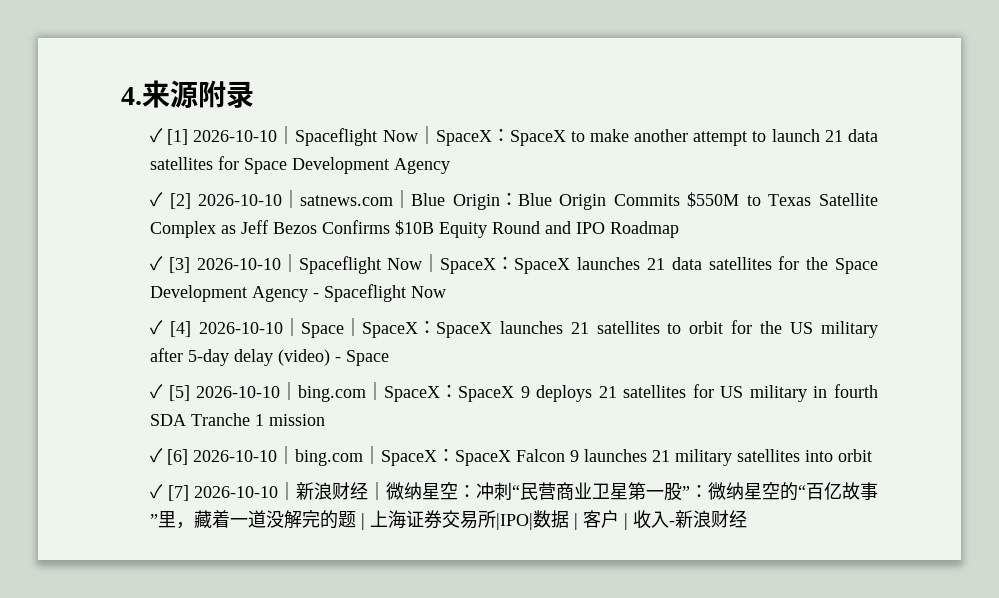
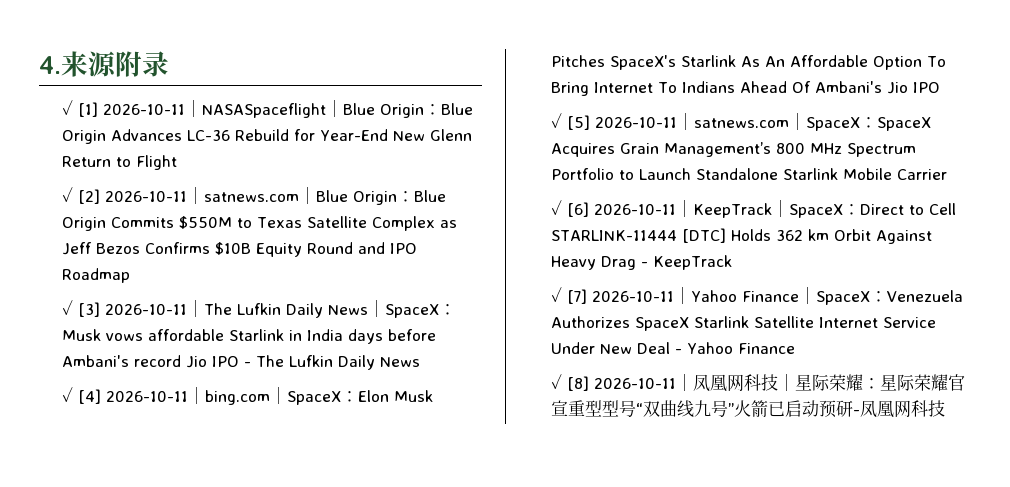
[193,126,878,146] [150,156,451,174] 2026-10-10｜Spaceflight Now｜SpaceX：SpaceX to make another attempt to launch 21 data satellites for Space Development Agency -> [103,100,474,118] [62,129,473,144] [62,155,178,170] 2026-10-11｜NASASpaceflight｜Blue Origin：Blue Origin Advances LC-36 Rebuild for Year-End New Glenn Return to Flight
[198,194,283,206] 2026-10-10 -> [105,191,188,202] 2026-10-11
[196,254,878,274] [150,284,447,302] [150,318,878,338] [150,348,390,366] [150,382,878,402] [150,413,326,426] [150,446,873,466] [150,482,878,501] [150,510,748,530] 2026-10-10｜Spaceflight Now｜SpaceX：SpaceX launches 21 data satellites for the Space Development Agency - Spaceflight Now // ✓ [4] 2026-10-10｜Space｜SpaceX：SpaceX launches 21 satellites to orbit for the US military after 5-day delay (video) - Space // ✓ [5] 2026-10-10｜bing.com｜SpaceX：SpaceX 9 deploys 21 satellites for US military in fourth SDA Tranche 1 mission // ✓ [6] 2026-10-10｜bing.com｜SpaceX：SpaceX Falcon 9 launches 21 military satellites into orbit // ✓ [7] 2026-10-10｜新浪财经｜微纳星空：冲刺“民营商业卫星第一股”：微纳星空的“百亿故事”里，藏着一道没解完的题 | 上海证券交易所|IPO|数据 | 客户 | 收入-新浪财经 -> [105,300,457,318] [62,329,437,344] [62,355,421,370] [62,387,434,405] [551,55,947,70] [551,81,941,96] [551,113,932,131] [551,142,917,157] [551,168,948,180] [551,200,957,218] [551,228,933,244] [551,255,733,270] [551,287,964,305] [551,316,937,331] [551,342,796,354] [551,374,966,392] [551,400,946,418] 2026-10-11｜The Lufkin Daily News｜SpaceX：Musk vows affordable Starlink in India days before Ambani's record Jio IPO - The Lufkin Daily News // ✓ [4] 2026-10-11｜bing.com｜SpaceX：Elon Musk Pitches SpaceX's Starlink As An Affordable Option To Bring Internet To Indians Ahead Of Ambani's Jio IPO // ✓ [5] 2026-10-11｜satnews.com｜SpaceX：SpaceX Acquires Grain Management’s 800 MHz Spectrum Portfolio to Launch Standalone Starlink Mobile Carrier // ✓ [6] 2026-10-11｜KeepTrack｜SpaceX：Direct to Cell STARLINK-11444 [DTC] Holds 362 km Orbit Against Heavy Drag - KeepTrack // ✓ [7] 2026-10-11｜Yahoo Finance｜SpaceX：Venezuela Authorizes SpaceX Starlink Satellite Internet Service Under New Deal - Yahoo Finance // ✓ [8] 2026-10-11｜凤凰网科技｜星际荣耀：星际荣耀官宣重型型号“双曲线九号”火箭已启动预研-凤凰网科技

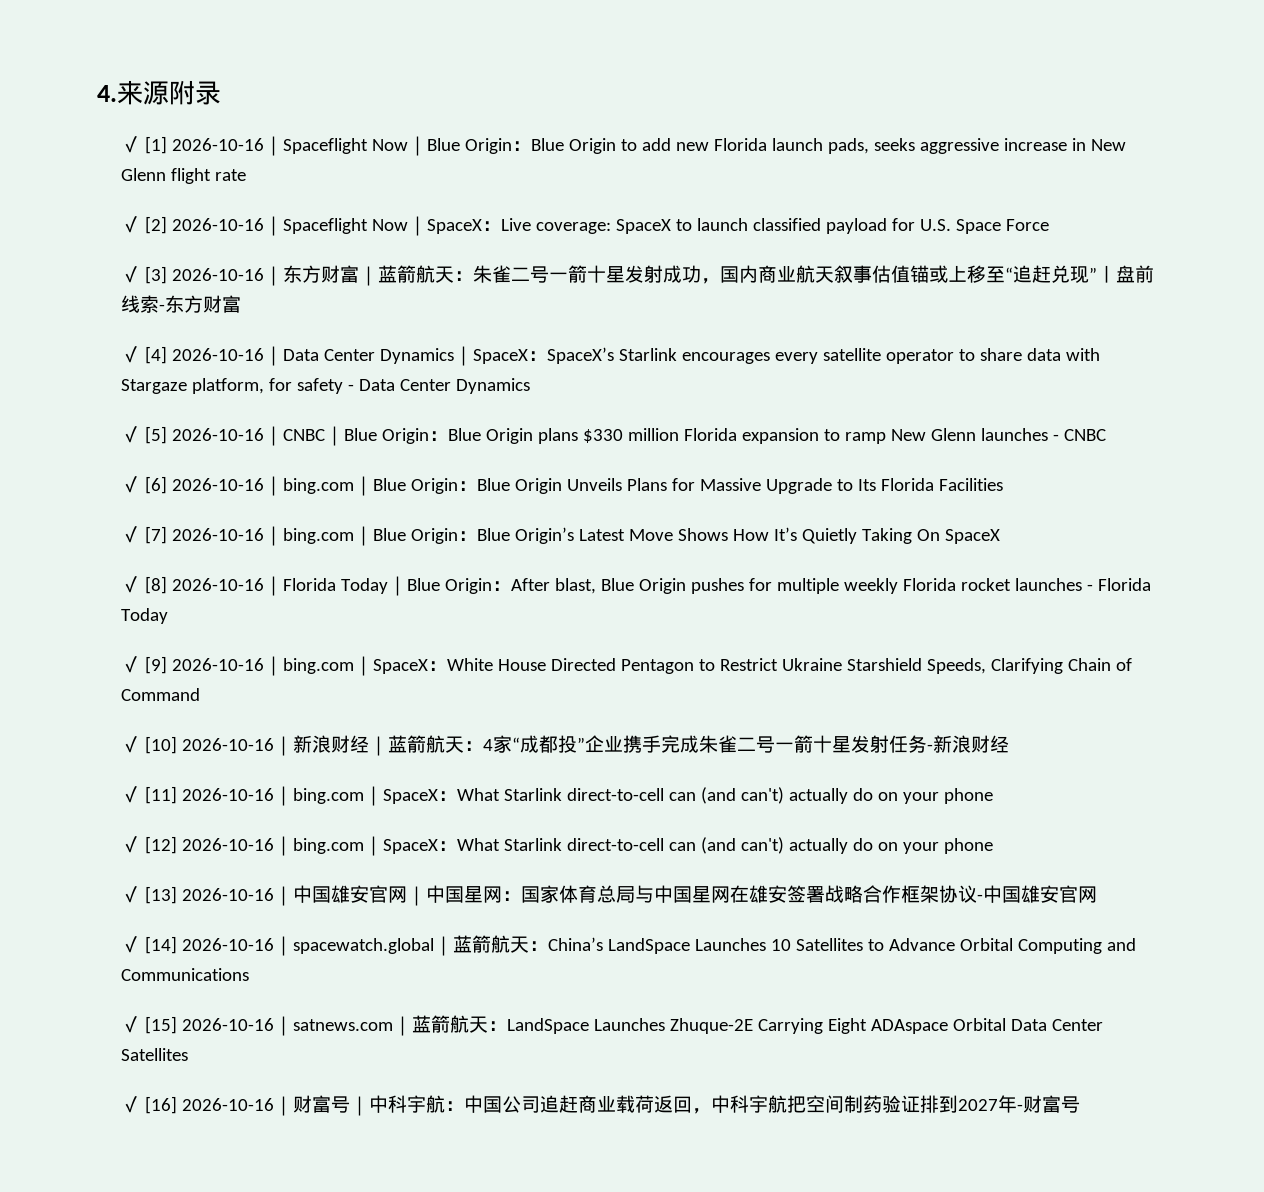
[103,100,474,118] [62,129,473,144] [62,155,178,170] [62,187,447,205] [62,216,458,231] [62,242,418,257] [62,268,131,283] [62,300,457,318] [62,329,437,344] [62,355,421,370] [62,387,434,405] [551,55,947,70] [551,81,941,96] [551,113,932,131] [551,142,917,157] [551,168,948,180] [551,200,957,218] [551,228,933,244] [551,255,733,270] [551,287,964,305] [551,316,937,331] [551,342,796,354] [551,374,966,392] [551,400,946,418] 2026-10-11｜NASASpaceflight｜Blue Origin：Blue Origin Advances LC-36 Rebuild for Year-End New Glenn Return to Flight // ✓ [2] 2026-10-11｜satnews.com｜Blue Origin：Blue Origin Commits $550M to Texas Satellite Complex as Jeff Bezos Confirms $10B Equity Round and IPO Roadmap // ✓ [3] 2026-10-11｜The Lufkin Daily News｜SpaceX：Musk vows affordable Starlink in India days before Ambani's record Jio IPO - The Lufkin Daily News // ✓ [4] 2026-10-11｜bing.com｜SpaceX：Elon Musk Pitches SpaceX's Starlink As An Affordable Option To Bring Internet To Indians Ahead Of Ambani's Jio IPO // ✓ [5] 2026-10-11｜satnews.com｜SpaceX：SpaceX Acquires Grain Management’s 800 MHz Spectrum Portfolio to Launch Standalone Starlink Mobile Carrier // ✓ [6] 2026-10-11｜KeepTrack｜SpaceX：Direct to Cell STARLINK-11444 [DTC] Holds 362 km Orbit Against Heavy Drag - KeepTrack // ✓ [7] 2026-10-11｜Yahoo Finance｜SpaceX：Venezuela Authorizes SpaceX Starlink Satellite Internet Service Under New Deal - Yahoo Finance // ✓ [8] 2026-10-11｜凤凰网科技｜星际荣耀：星际荣耀官宣重型型号“双曲线九号”火箭已启动预研-凤凰网科技 -> [171,136,1126,156] [120,168,246,184] [120,216,1049,236] [120,265,1154,286] [120,295,241,313] [120,346,1100,366] [120,378,530,394] [120,426,1106,446] [120,476,1003,496] [120,526,1000,546] [120,576,1151,596] [120,608,168,624] [120,656,1132,676] [120,688,200,701] [120,735,1009,756] [120,786,993,806] [120,836,993,856] [120,885,1097,906] [120,935,1136,956] [120,968,249,981] [120,1015,1103,1036] [120,1048,188,1061] [120,1095,1080,1116] 2026-10-16｜Spaceflight Now｜Blue Origin：Blue Origin to add new Florida launch pads, seeks aggressive increase in New Glenn flight rate // ✓ [2] 2026-10-16｜Spaceflight Now｜SpaceX：Live coverage: SpaceX to launch classified payload for U.S. Space Force // ✓ [3] 2026-10-16｜东方财富｜蓝箭航天：朱雀二号一箭十星发射成功，国内商业航天叙事估值锚或上移至“追赶兑现”丨盘前线索-东方财富 // ✓ [4] 2026-10-16｜Data Center Dynamics｜SpaceX：SpaceX’s Starlink encourages every satellite operator to share data with Stargaze platform, for safety - Data Center Dynamics // ✓ [5] 2026-10-16｜CNBC｜Blue Origin：Blue Origin plans $330 million Florida expansion to ramp New Glenn launches - CNBC // ✓ [6] 2026-10-16｜bing.com｜Blue Origin：Blue Origin Unveils Plans for Massive Upgrade to Its Florida Facilities // ✓ [7] 2026-10-16｜bing.com｜Blue Origin：Blue Origin’s Latest Move Shows How It’s Quietly Taking On SpaceX // ✓ [8] 2026-10-16｜Florida Today｜Blue Origin：After blast, Blue Origin pushes for multiple weekly Florida rocket launches - Florida Today // ✓ [9] 2026-10-16｜bing.com｜SpaceX：White House Directed Pentagon to Restrict Ukraine Starshield Speeds, Clarifying Chain of Command // ✓ [10] 2026-10-16｜新浪财经｜蓝箭航天：4家“成都投”企业携手完成朱雀二号一箭十星发射任务-新浪财经 // ✓ [11] 2026-10-16｜bing.com｜SpaceX：What Starlink direct-to-cell can (and can't) actually do on your phone // ✓ [12] 2026-10-16｜bing.com｜SpaceX：What Starlink direct-to-cell can (and can't) actually do on your phone // ✓ [13] 2026-10-16｜中国雄安官网｜中国星网：国家体育总局与中国星网在雄安签署战略合作框架协议-中国雄安官网 // ✓ [14] 2026-10-16｜spacewatch.global｜蓝箭航天：China’s LandSpace Launches 10 Satellites to Advance Orbital Computing and Communications // ✓ [15] 2026-10-16｜satnews.com｜蓝箭航天：LandSpace Launches Zhuque-2E Carrying Eight ADAspace Orbital Data Center Satellites // ✓ [16] 2026-10-16｜财富号｜中科宇航：中国公司追赶商业载荷返回，中科宇航把空间制药验证排到2027年-财富号

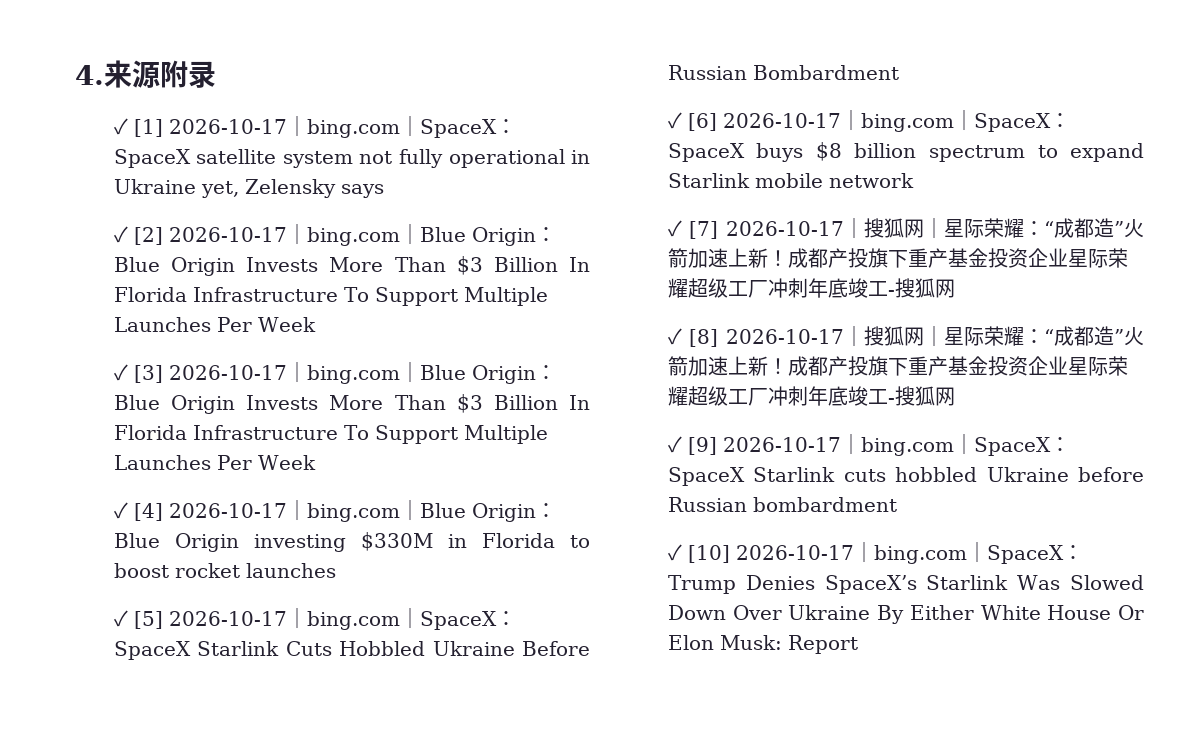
[171,136,1126,156] [120,168,246,184] [120,216,1049,236] [120,265,1154,286] [120,295,241,313] [120,346,1100,366] [120,378,530,394] [120,426,1106,446] [120,476,1003,496] [120,526,1000,546] [120,576,956,596] 2026-10-16｜Spaceflight Now｜Blue Origin：Blue Origin to add new Florida launch pads, seeks aggressive increase in New Glenn flight rate // ✓ [2] 2026-10-16｜Spaceflight Now｜SpaceX：Live coverage: SpaceX to launch classified payload for U.S. Space Force // ✓ [3] 2026-10-16｜东方财富｜蓝箭航天：朱雀二号一箭十星发射成功，国内商业航天叙事估值锚或上移至“追赶兑现”丨盘前线索-东方财富 // ✓ [4] 2026-10-16｜Data Center Dynamics｜SpaceX：SpaceX’s Starlink encourages every satellite operator to share data with Stargaze platform, for safety - Data Center Dynamics // ✓ [5] 2026-10-16｜CNBC｜Blue Origin：Blue Origin plans $330 million Florida expansion to ramp New Glenn launches - CNBC // ✓ [6] 2026-10-16｜bing.com｜Blue Origin：Blue Origin Unveils Plans for Massive Upgrade to Its Florida Facilities // ✓ [7] 2026-10-16｜bing.com｜Blue Origin：Blue Origin’s Latest Move Shows How It’s Quietly Taking On SpaceX // ✓ [8] 2026-10-16｜Florida Today｜Blue Origin：After blast, Blue Origin pushes for multiple weekly Florida -> [168,116,516,138] [113,149,590,168] [113,179,384,198] [113,224,556,246] [113,256,591,276] [113,287,548,306] [113,317,316,332] [113,362,556,384] [113,394,591,414] [113,425,548,444] [113,455,316,470] [113,500,556,522] [113,532,590,552] [113,563,169,578] 2026-10-17｜bing.com｜SpaceX：SpaceX satellite system not fully operational in Ukraine yet, Zelensky says // ✓ [2] 2026-10-17｜bing.com｜Blue Origin：Blue Origin Invests More Than $3 Billion In Florida Infrastructure To Support Multiple Launches Per Week // ✓ [3] 2026-10-17｜bing.com｜Blue Origin：Blue Origin Invests More Than $3 Billion In Florida Infrastructure To Support Multiple Launches Per Week // ✓ [4] 2026-10-17｜bing.com｜Blue Origin：Blue Origin investing $330M in Florida to boost
[1086,578,1151,591] [120,608,168,624] [120,656,1132,676] [120,688,200,701] [120,735,1009,756] [120,786,993,806] [120,836,993,856] [120,885,1097,906] [120,935,1136,956] [120,968,249,981] [120,1015,1103,1036] [120,1048,188,1061] [120,1095,1080,1116] - Florida Today // ✓ [9] 2026-10-16｜bing.com｜SpaceX：White House Directed Pentagon to Restrict Ukraine Starshield Speeds, Clarifying Chain of Command // ✓ [10] 2026-10-16｜新浪财经｜蓝箭航天：4家“成都投”企业携手完成朱雀二号一箭十星发射任务-新浪财经 // ✓ [11] 2026-10-16｜bing.com｜SpaceX：What Starlink direct-to-cell can (and can't) actually do on your phone // ✓ [12] 2026-10-16｜bing.com｜SpaceX：What Starlink direct-to-cell can (and can't) actually do on your phone // ✓ [13] 2026-10-16｜中国雄安官网｜中国星网：国家体育总局与中国星网在雄安签署战略合作框架协议-中国雄安官网 // ✓ [14] 2026-10-16｜spacewatch.global｜蓝箭航天：China’s LandSpace Launches 10 Satellites to Advance Orbital Computing and Communications // ✓ [15] 2026-10-16｜satnews.com｜蓝箭航天：LandSpace Launches Zhuque-2E Carrying Eight ADAspace Orbital Data Center Satellites // ✓ [16] 2026-10-16｜财富号｜中科宇航：中国公司追赶商业载荷返回，中科宇航把空间制药验证排到2027年-财富号 -> [113,608,516,630] [113,641,590,660] [667,65,899,80] [667,110,1070,132] [667,142,1144,162] [667,173,914,188] [667,218,1144,239] [667,248,1128,268] [667,278,955,298] [667,326,1144,347] [667,356,1128,376] [667,386,955,406] [667,434,1070,456] [667,467,1144,486] [667,497,897,512] [667,542,1083,564] [667,575,1144,594] [667,605,1144,624] [667,635,858,654] // ✓ [5] 2026-10-17｜bing.com｜SpaceX：SpaceX Starlink Cuts Hobbled Ukraine Before Russian Bombardment // ✓ [6] 2026-10-17｜bing.com｜SpaceX：SpaceX buys $8 billion spectrum to expand Starlink mobile network // ✓ [7] 2026-10-17｜搜狐网｜星际荣耀：“成都造”火箭加速上新！成都产投旗下重产基金投资企业星际荣耀超级工厂冲刺年底竣工-搜狐网 // ✓ [8] 2026-10-17｜搜狐网｜星际荣耀：“成都造”火箭加速上新！成都产投旗下重产基金投资企业星际荣耀超级工厂冲刺年底竣工-搜狐网 // ✓ [9] 2026-10-17｜bing.com｜SpaceX：SpaceX Starlink cuts hobbled Ukraine before Russian bombardment // ✓ [10] 2026-10-17｜bing.com｜SpaceX：Trump Denies SpaceX’s Starlink Was Slowed Down Over Ukraine By Either White House Or Elon Musk: Report

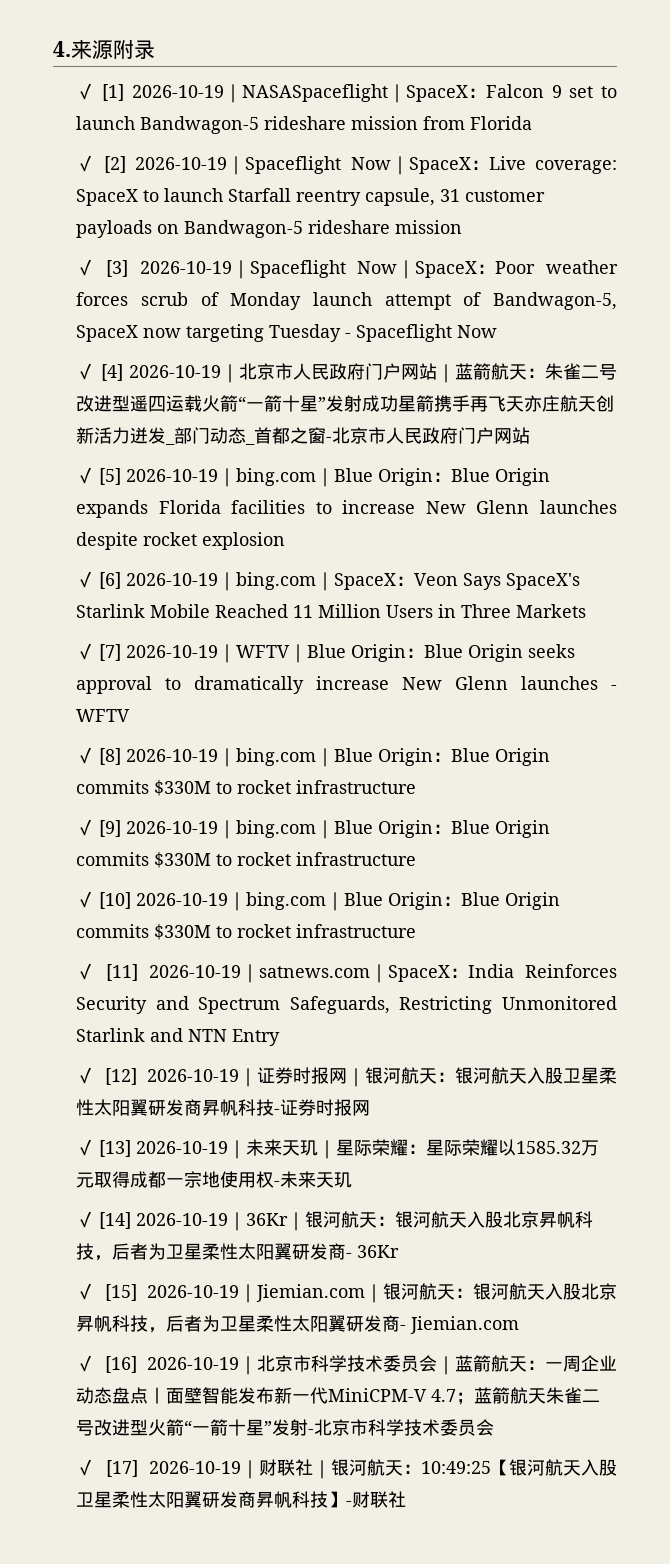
[168,116,516,138] [113,149,590,168] [113,179,384,198] [113,224,556,246] [113,256,591,276] [113,287,548,306] [113,317,316,332] [113,362,556,384] [113,394,591,414] [113,425,548,444] [113,455,316,470] [113,500,556,522] [113,532,590,552] [113,563,336,578] [113,608,516,630] [113,641,590,660] [667,65,899,80] [667,110,1070,132] [667,142,1144,162] [667,173,914,188] [667,218,1144,239] [667,248,1128,268] [667,278,955,298] [667,326,1144,347] [667,356,1128,376] [667,386,955,406] [667,434,1070,456] [667,467,1144,486] [667,497,897,512] [667,542,1083,564] [667,575,1144,594] [667,605,1144,624] [667,635,858,654] 2026-10-17｜bing.com｜SpaceX：SpaceX satellite system not fully operational in Ukraine yet, Zelensky says // ✓ [2] 2026-10-17｜bing.com｜Blue Origin：Blue Origin Invests More Than $3 Billion In Florida Infrastructure To Support Multiple Launches Per Week // ✓ [3] 2026-10-17｜bing.com｜Blue Origin：Blue Origin Invests More Than $3 Billion In Florida Infrastructure To Support Multiple Launches Per Week // ✓ [4] 2026-10-17｜bing.com｜Blue Origin：Blue Origin investing $330M in Florida to boost rocket launches // ✓ [5] 2026-10-17｜bing.com｜SpaceX：SpaceX Starlink Cuts Hobbled Ukraine Before Russian Bombardment // ✓ [6] 2026-10-17｜bing.com｜SpaceX：SpaceX buys $8 billion spectrum to expand Starlink mobile network // ✓ [7] 2026-10-17｜搜狐网｜星际荣耀：“成都造”火箭加速上新！成都产投旗下重产基金投资企业星际荣耀超级工厂冲刺年底竣工-搜狐网 // ✓ [8] 2026-10-17｜搜狐网｜星际荣耀：“成都造”火箭加速上新！成都产投旗下重产基金投资企业星际荣耀超级工厂冲刺年底竣工-搜狐网 // ✓ [9] 2026-10-17｜bing.com｜SpaceX：SpaceX Starlink cuts hobbled Ukraine before Russian bombardment // ✓ [10] 2026-10-17｜bing.com｜SpaceX：Trump Denies SpaceX’s Starlink Was Slowed Down Over Ukraine By Either White House Or Elon Musk: Report -> [131,84,617,103] [76,116,533,134] [76,155,617,175] [76,188,546,206] [76,220,463,238] [76,259,618,279] [76,292,617,310] [76,324,498,342] [76,363,617,383] [76,395,615,412] [76,427,531,445] [76,467,551,487] [76,500,617,518] [76,532,286,550] [76,571,581,591] [76,604,587,618] [76,643,576,663] [76,676,617,694] [76,709,131,722] [76,747,551,767] [76,780,417,796] [76,819,551,839] [76,852,417,868] [76,891,561,911] [76,924,417,940] [76,963,617,983] [76,996,617,1014] [76,1028,281,1046] [76,1067,617,1087] [76,1099,371,1116] [76,1139,600,1159] [76,1171,353,1188] [76,1211,594,1231] [76,1243,400,1261] [76,1283,617,1303] [76,1315,520,1334] [76,1355,617,1375] [76,1387,601,1405] [76,1419,495,1436] [76,1459,617,1479] [76,1491,407,1508] 2026-10-19｜NASASpaceflight｜SpaceX：Falcon 9 set to launch Bandwagon-5 rideshare mission from Florida // ✓ [2] 2026-10-19｜Spaceflight Now｜SpaceX：Live coverage: SpaceX to launch Starfall reentry capsule, 31 customer payloads on Bandwagon-5 rideshare mission // ✓ [3] 2026-10-19｜Spaceflight Now｜SpaceX：Poor weather forces scrub of Monday launch attempt of Bandwagon-5, SpaceX now targeting Tuesday - Spaceflight Now // ✓ [4] 2026-10-19｜北京市人民政府门户网站｜蓝箭航天：朱雀二号改进型遥四运载火箭“一箭十星”发射成功星箭携手再飞天亦庄航天创新活力迸发_部门动态_首都之窗-北京市人民政府门户网站 // ✓ [5] 2026-10-19｜bing.com｜Blue Origin：Blue Origin expands Florida facilities to increase New Glenn launches despite rocket explosion // ✓ [6] 2026-10-19｜bing.com｜SpaceX：Veon Says SpaceX's Starlink Mobile Reached 11 Million Users in Three Markets // ✓ [7] 2026-10-19｜WFTV｜Blue Origin：Blue Origin seeks approval to dramatically increase New Glenn launches - WFTV // ✓ [8] 2026-10-19｜bing.com｜Blue Origin：Blue Origin commits $330M to rocket infrastructure // ✓ [9] 2026-10-19｜bing.com｜Blue Origin：Blue Origin commits $330M to rocket infrastructure // ✓ [10] 2026-10-19｜bing.com｜Blue Origin：Blue Origin commits $330M to rocket infrastructure // ✓ [11] 2026-10-19｜satnews.com｜SpaceX：India Reinforces Security and Spectrum Safeguards, Restricting Unmonitored Starlink and NTN Entry // ✓ [12] 2026-10-19｜证券时报网｜银河航天：银河航天入股卫星柔性太阳翼研发商昇帆科技-证券时报网 // ✓ [13] 2026-10-19｜未来天玑｜星际荣耀：星际荣耀以1585.32万元取得成都一宗地使用权-未来天玑 // ✓ [14] 2026-10-19｜36Kr｜银河航天：银河航天入股北京昇帆科技，后者为卫星柔性太阳翼研发商- 36Kr // ✓ [15] 2026-10-19｜Jiemian.com｜银河航天：银河航天入股北京昇帆科技，后者为卫星柔性太阳翼研发商- Jiemian.com // ✓ [16] 2026-10-19｜北京市科学技术委员会｜蓝箭航天：一周企业动态盘点丨面壁智能发布新一代MiniCPM-V 4.7；蓝箭航天朱雀二号改进型火箭“一箭十星”发射-北京市科学技术委员会 // ✓ [17] 2026-10-19｜财联社｜银河航天：10:49:25【银河航天入股卫星柔性太阳翼研发商昇帆科技】-财联社

